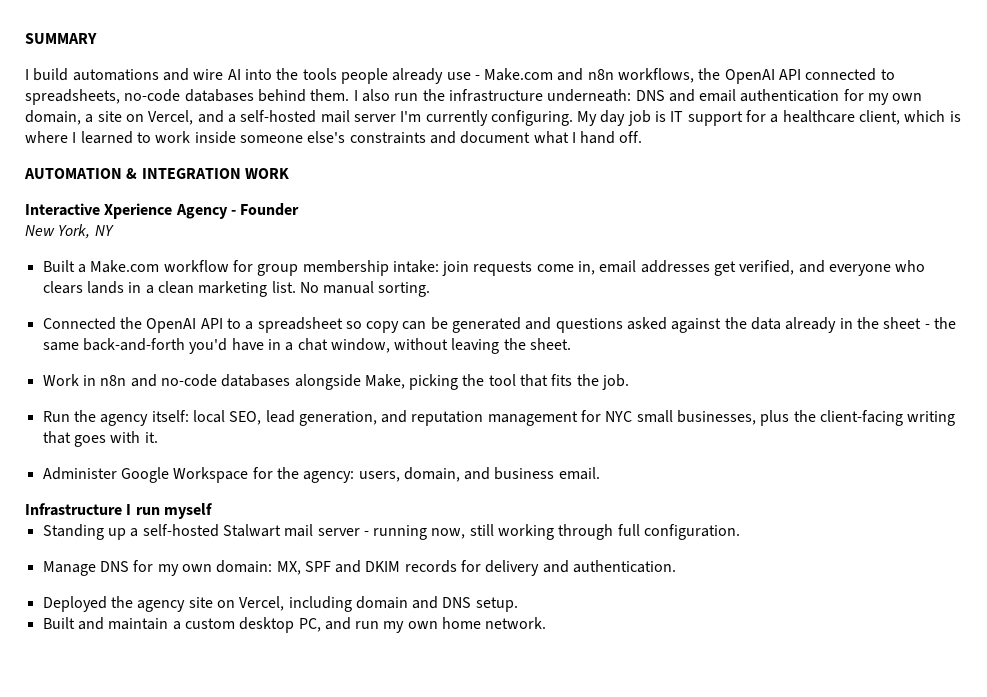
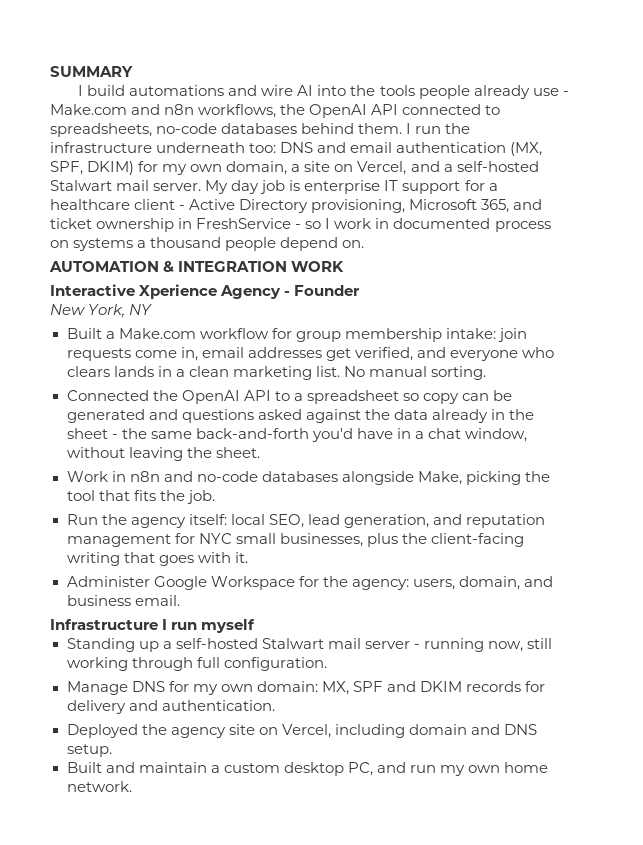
[361,89,390,102] also -> (412, 128) none
[547,89,632,102] underneath: -> [156,142,277,153] underneath too:
(840, 95) none -> [510,142,543,156] [50,161,135,175] (MX, SPF, DKIM)
[320,110,573,126] mail server I'm currently configuring. -> [50,180,202,191] Stalwart mail server.
(667, 116) none -> [304,180,381,194] enterprise
[859,110,961,125] [25,131,643,144] client, which is where I learned to work inside someone else's constraints and document what I hand off. -> [134,199,543,213] [50,218,551,232] [50,237,365,251] client - Active Directory provisioning, Microsoft 365, and ticket ownership in FreshService - so I work in documented process on systems a thousand people depend on.

